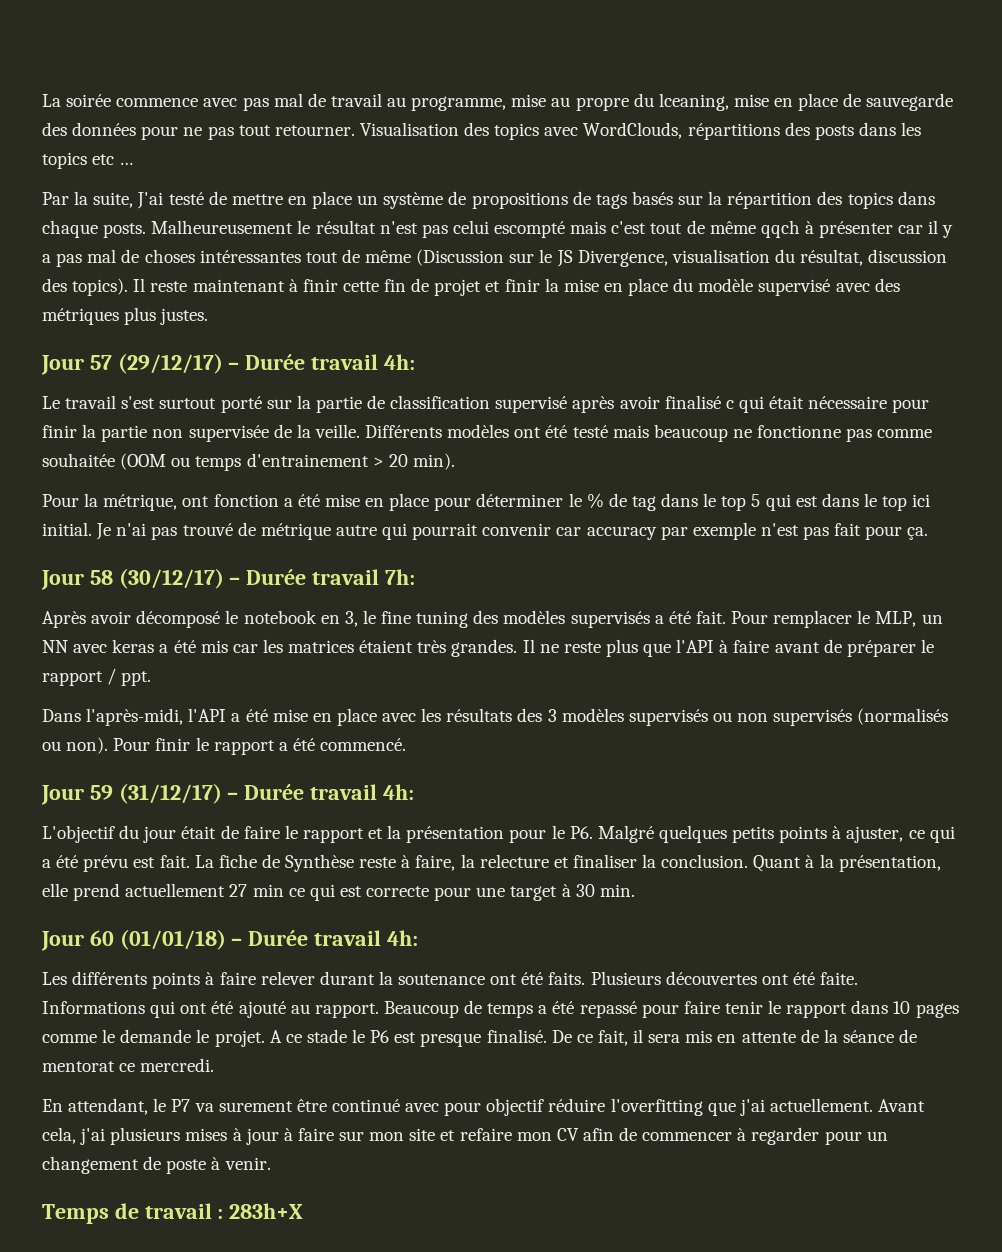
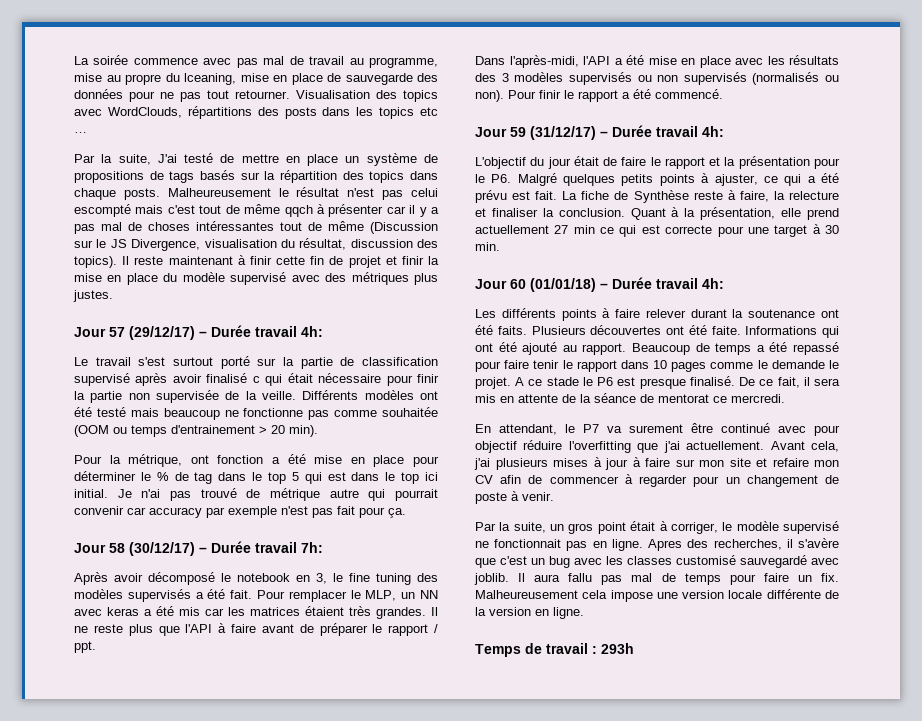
(271, 1163) none -> [475,521,839,534] [475,538,839,551] [475,555,839,568] [474,573,839,585] [475,589,839,602] [475,607,584,619] // Par la suite, un gros point était à corriger, le modèle supervisé ne fonctionnait pas en ligne. Apres des recherches, il s'avère que c'est un bug avec les classes customisé sauvegardé avec joblib. Il aura fallu pas mal de temps pour faire un fix. Malheureusement cela impose une version locale différente de la version en ligne.
[229,1203,304,1219] 283h+X -> [601,643,634,654] 293h

